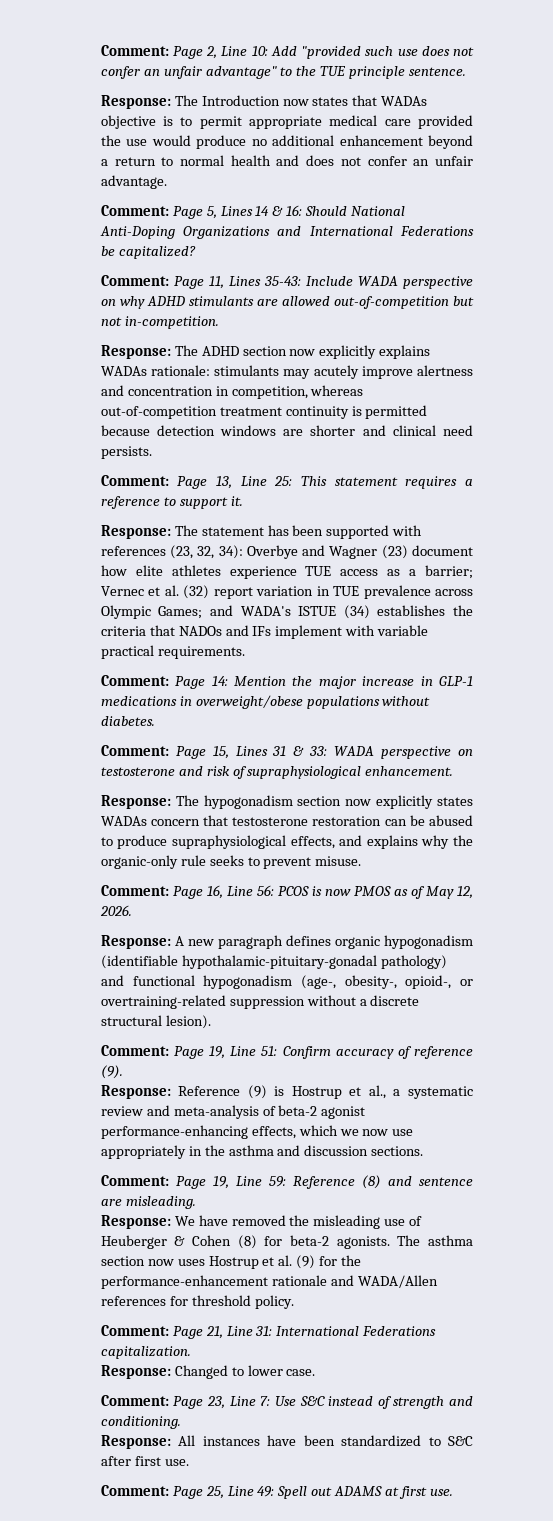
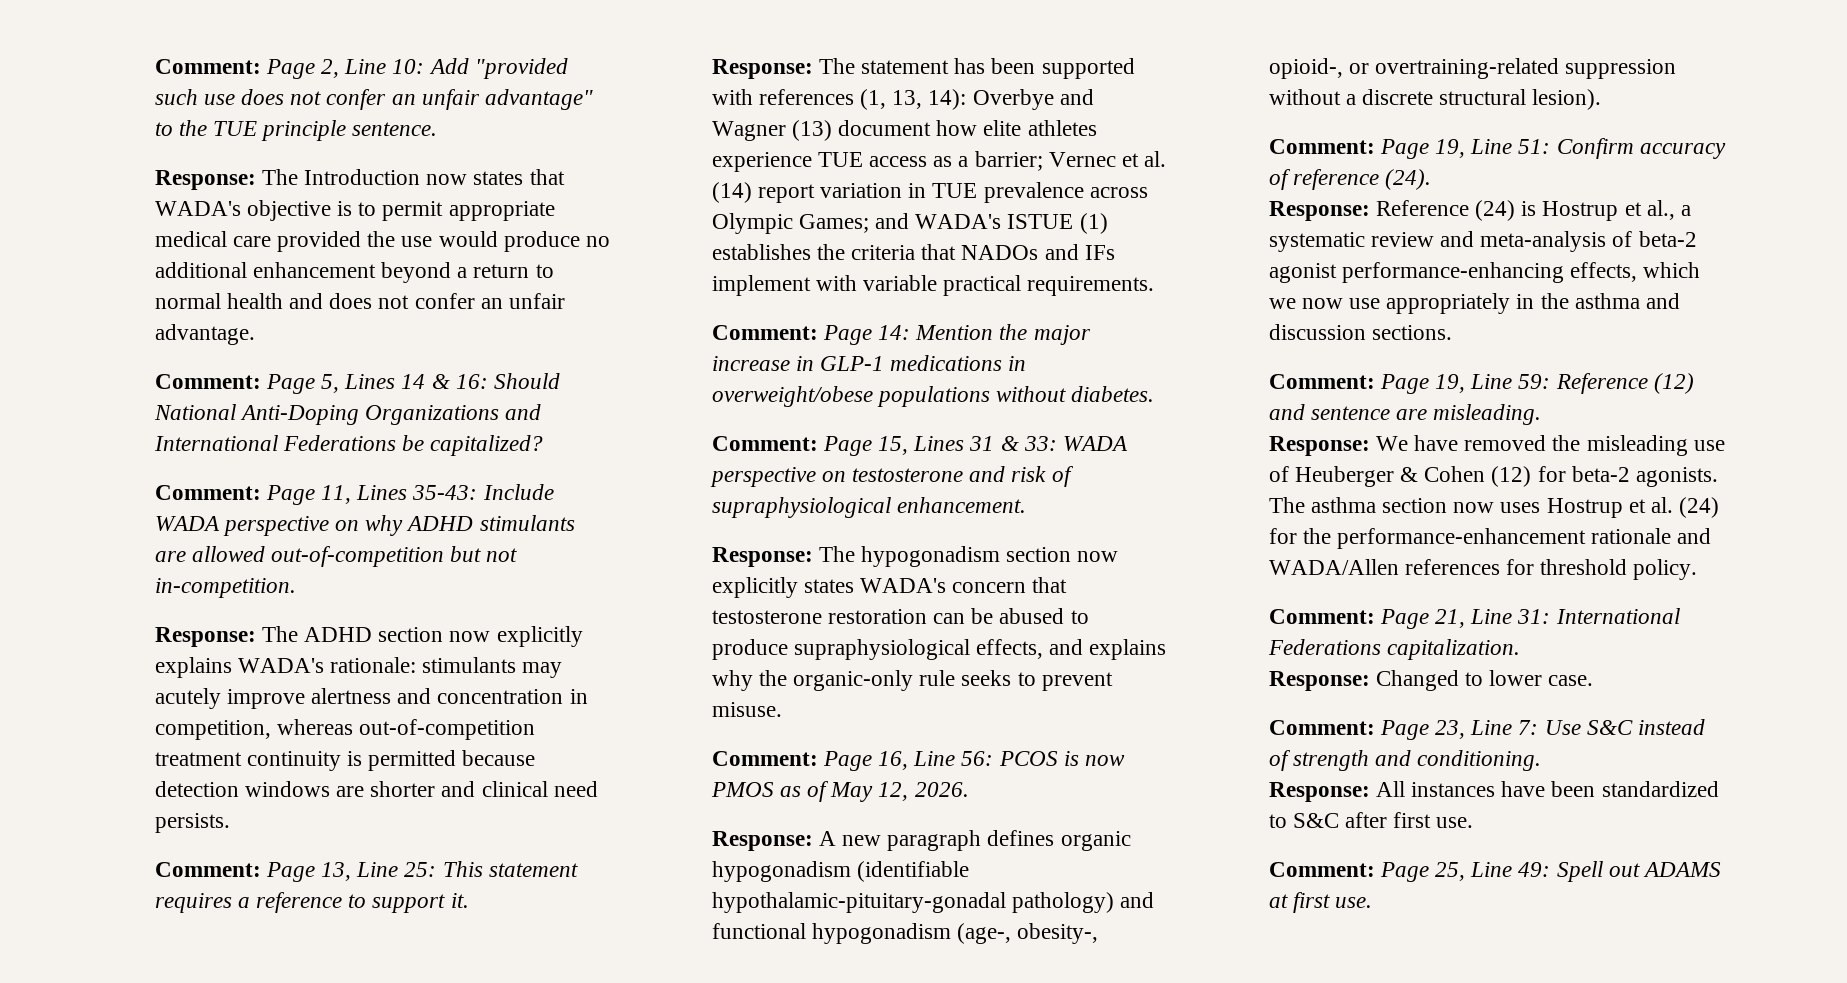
[381,96,428,106] WADAs -> [154,201,241,216] WADA's
[100,366,147,376] WADAs -> [237,658,324,673] WADA's
[170,545,243,559] (23, 32, 34): -> [860,89,967,110] (1, 13, 14):
[381,545,408,559] (23) -> [791,120,832,141] (13)
[183,585,210,599] (32) -> [711,182,752,203] (14)
[343,605,370,619] (34) -> [1079,213,1108,234] (1)
[100,816,147,826] WADAs -> [860,578,947,593] WADA's
[100,1065,123,1079] (9). -> [1385,169,1432,190] (24).
[247,1085,267,1099] (9) -> [1475,200,1516,221] (24)
[361,1175,381,1189] (8) -> [1653,373,1694,394] (12)
[237,1235,257,1249] (8) -> [1491,466,1532,487] (12)
[296,1255,316,1269] (9) -> [1679,497,1720,518] (24)

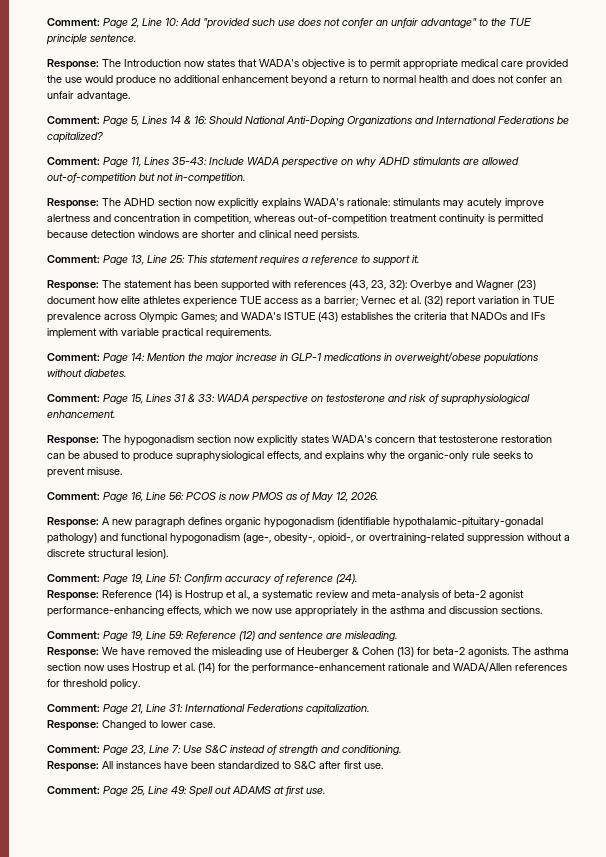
[860,89,967,110] (1, 13, 14): -> [348,280,407,290] (43, 23, 32):
[791,120,832,141] (13) -> [516,280,536,290] (23)
[711,182,752,203] (14) -> [423,296,443,306] (32)
[1079,213,1108,234] (1) -> [317,312,338,322] (43)
[1475,200,1516,221] (24) -> [154,590,172,600] (14)
[1491,466,1532,487] (12) -> [396,647,414,657] (13)
[1679,497,1720,518] (24) -> [197,663,215,673] (14)

